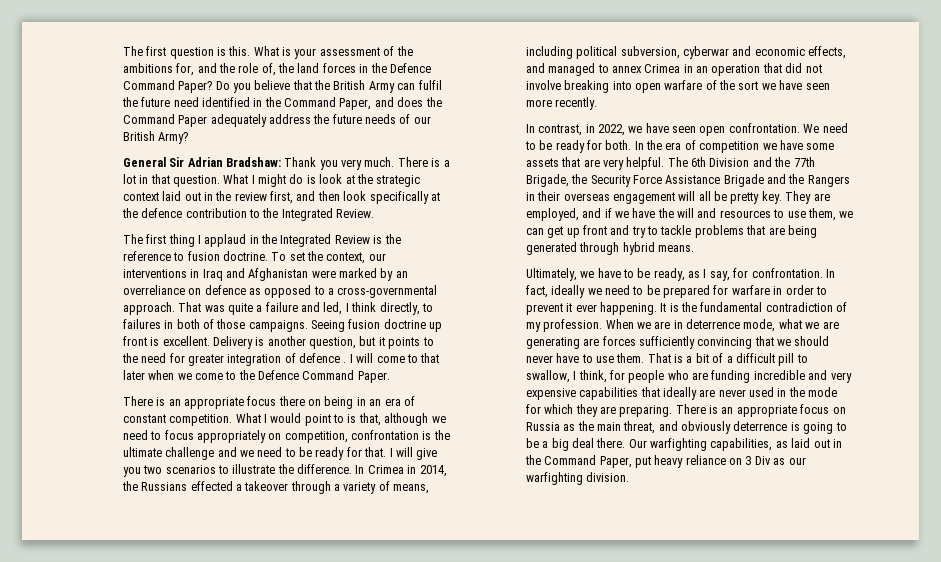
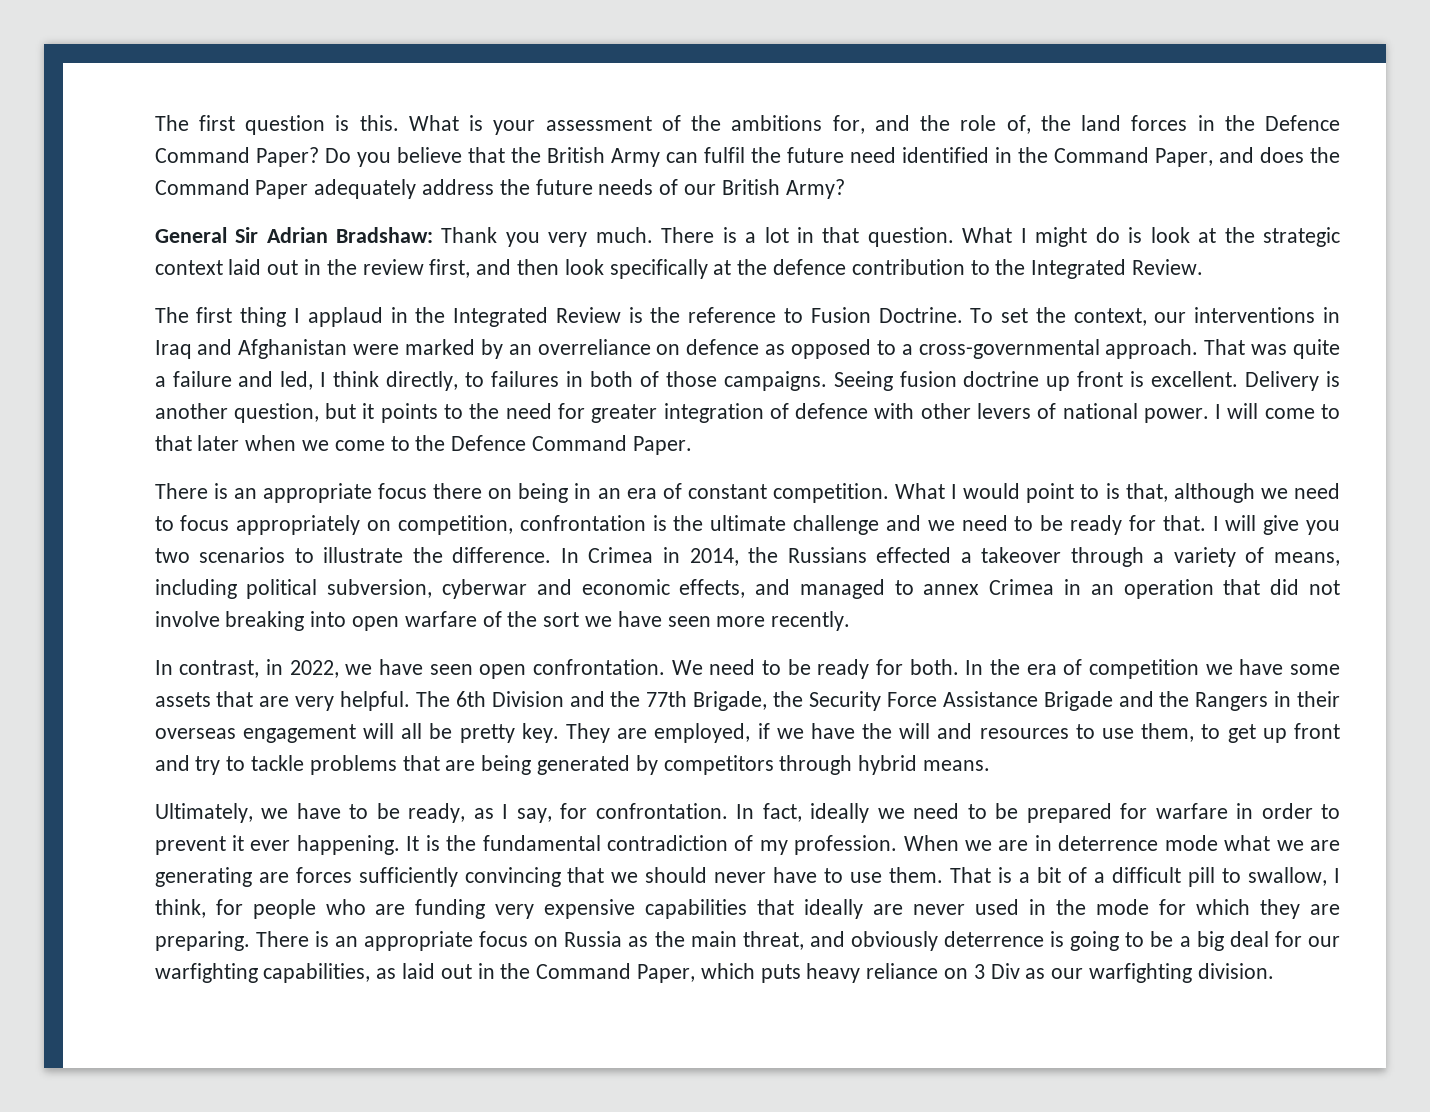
[187,251,268,261] fusion doctrine. -> [810,307,963,323] Fusion Doctrine.
[343,362,347,363] . -> [874,403,1209,423] with other levers of national power.
[582,208,602,218] and -> (751, 733) none
[839,211,854,218] [525,228,544,235] we can -> [1201,724,1221,739] to
(577, 248) none -> [635,755,774,775] by competitors
[743,319,776,332] mode, -> [1164,835,1218,851] mode
[753,370,828,380] incredible and -> (486, 909) none
[596,438,647,448] there. Our -> [1274,931,1341,947] for our
[634,456,651,468] put -> [700,963,801,983] which puts

